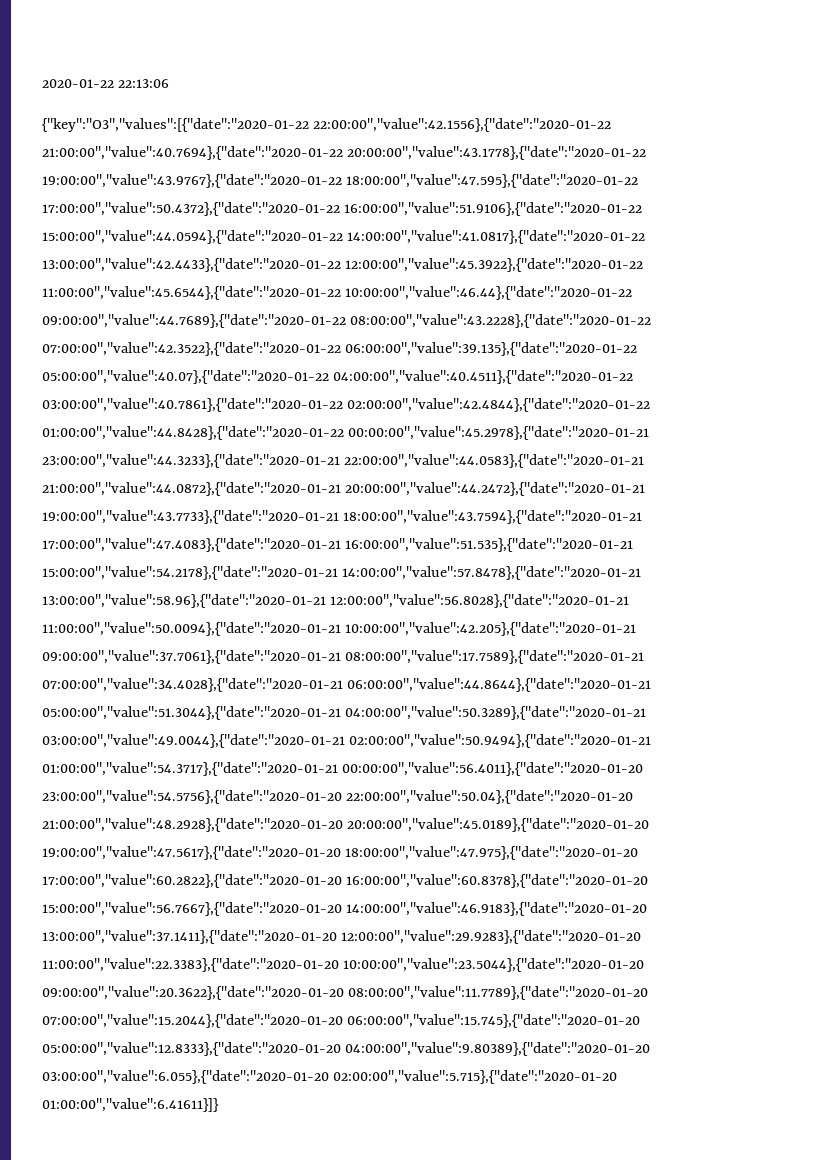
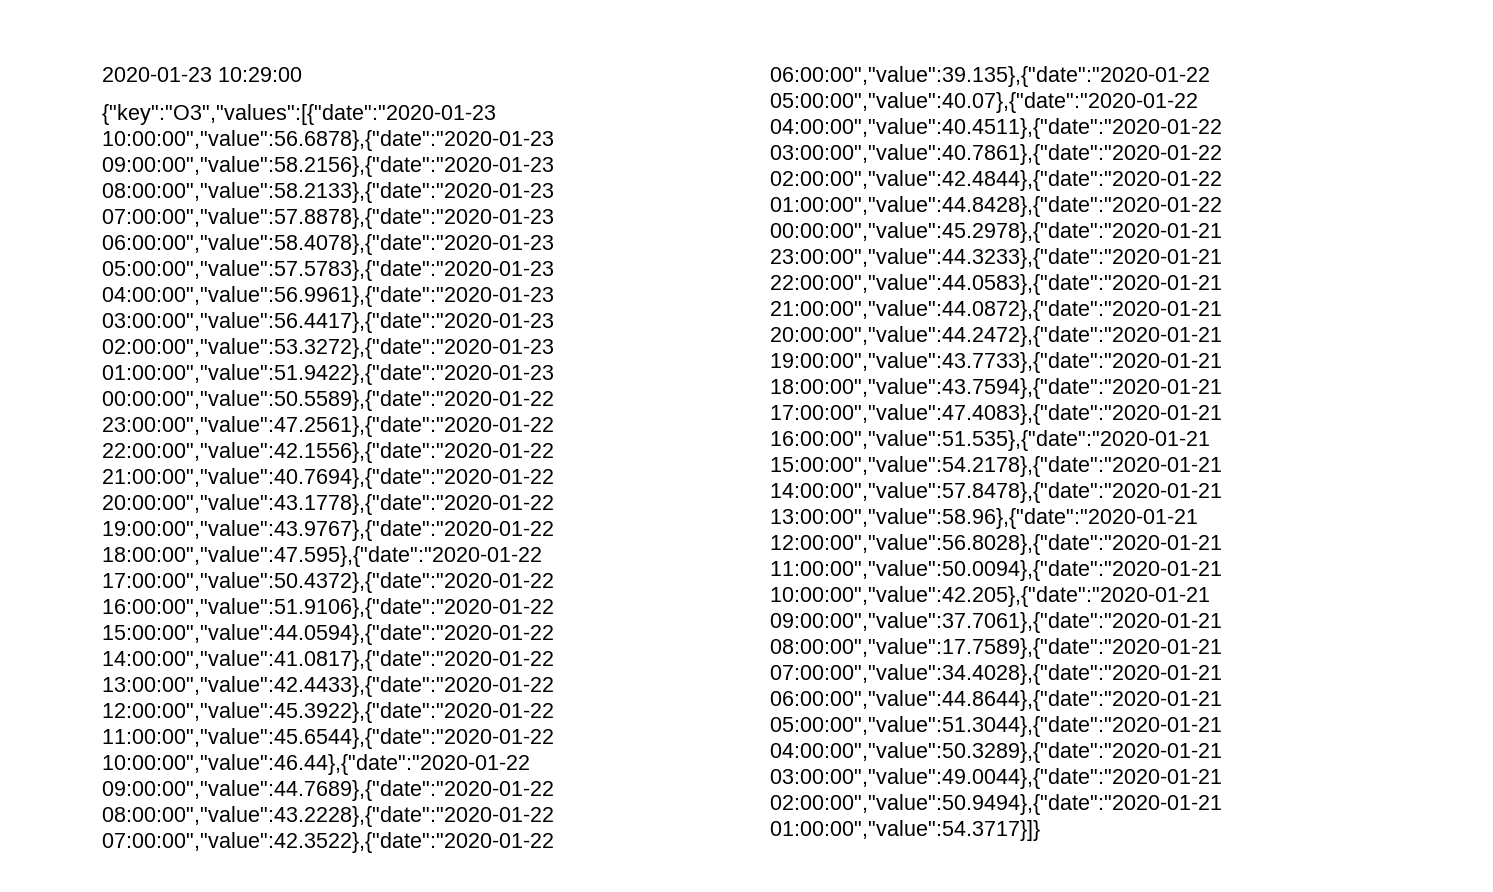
[42,79,170,88] [42,118,309,132] 2020-01-22 22:13:06 // {"key":"O3","values":[{"date":"2020-01-22 -> [102,67,302,82] [102,104,496,125] [102,130,554,151] [102,156,554,177] [102,182,554,203] [102,208,554,229] [102,234,554,255] [102,260,554,281] [102,286,554,307] [102,312,554,333] [102,338,554,359] [102,364,554,385] [102,390,554,411] [102,416,554,437] 2020-01-23 10:29:00 // {"key":"O3","values":[{"date":"2020-01-23 10:00:00","value":56.6878},{"date":"2020-01-23 09:00:00","value":58.2156},{"date":"2020-01-23 08:00:00","value":58.2133},{"date":"2020-01-23 07:00:00","value":57.8878},{"date":"2020-01-23 06:00:00","value":58.4078},{"date":"2020-01-23 05:00:00","value":57.5783},{"date":"2020-01-23 04:00:00","value":56.9961},{"date":"2020-01-23 03:00:00","value":56.4417},{"date":"2020-01-23 02:00:00","value":53.3272},{"date":"2020-01-23 01:00:00","value":51.9422},{"date":"2020-01-23 00:00:00","value":50.5589},{"date":"2020-01-22 23:00:00","value":47.2561},{"date":"2020-01-22
[42,762,644,776] [42,790,634,804] [42,818,650,832] [42,846,639,860] [42,874,649,888] [42,902,648,916] [42,930,642,944] [42,958,645,972] [42,986,649,1000] [42,1014,641,1028] [42,1042,651,1056] [42,1070,618,1084] [42,1098,219,1112] 01:00:00","value":54.3717},{"date":"2020-01-21 00:00:00","value":56.4011},{"date":"2020-01-20 23:00:00","value":54.5756},{"date":"2020-01-20 22:00:00","value":50.04},{"date":"2020-01-20 21:00:00","value":48.2928},{"date":"2020-01-20 20:00:00","value":45.0189},{"date":"2020-01-20 19:00:00","value":47.5617},{"date":"2020-01-20 18:00:00","value":47.975},{"date":"2020-01-20 17:00:00","value":60.2822},{"date":"2020-01-20 16:00:00","value":60.8378},{"date":"2020-01-20 15:00:00","value":56.7667},{"date":"2020-01-20 14:00:00","value":46.9183},{"date":"2020-01-20 13:00:00","value":37.1411},{"date":"2020-01-20 12:00:00","value":29.9283},{"date":"2020-01-20 11:00:00","value":22.3383},{"date":"2020-01-20 10:00:00","value":23.5044},{"date":"2020-01-20 09:00:00","value":20.3622},{"date":"2020-01-20 08:00:00","value":11.7789},{"date":"2020-01-20 07:00:00","value":15.2044},{"date":"2020-01-20 06:00:00","value":15.745},{"date":"2020-01-20 05:00:00","value":12.8333},{"date":"2020-01-20 04:00:00","value":9.80389},{"date":"2020-01-20 03:00:00","value":6.055},{"date":"2020-01-20 02:00:00","value":5.715},{"date":"2020-01-20 01:00:00","value":6.41611}]} -> [770,820,1040,841] 01:00:00","value":54.3717}]}

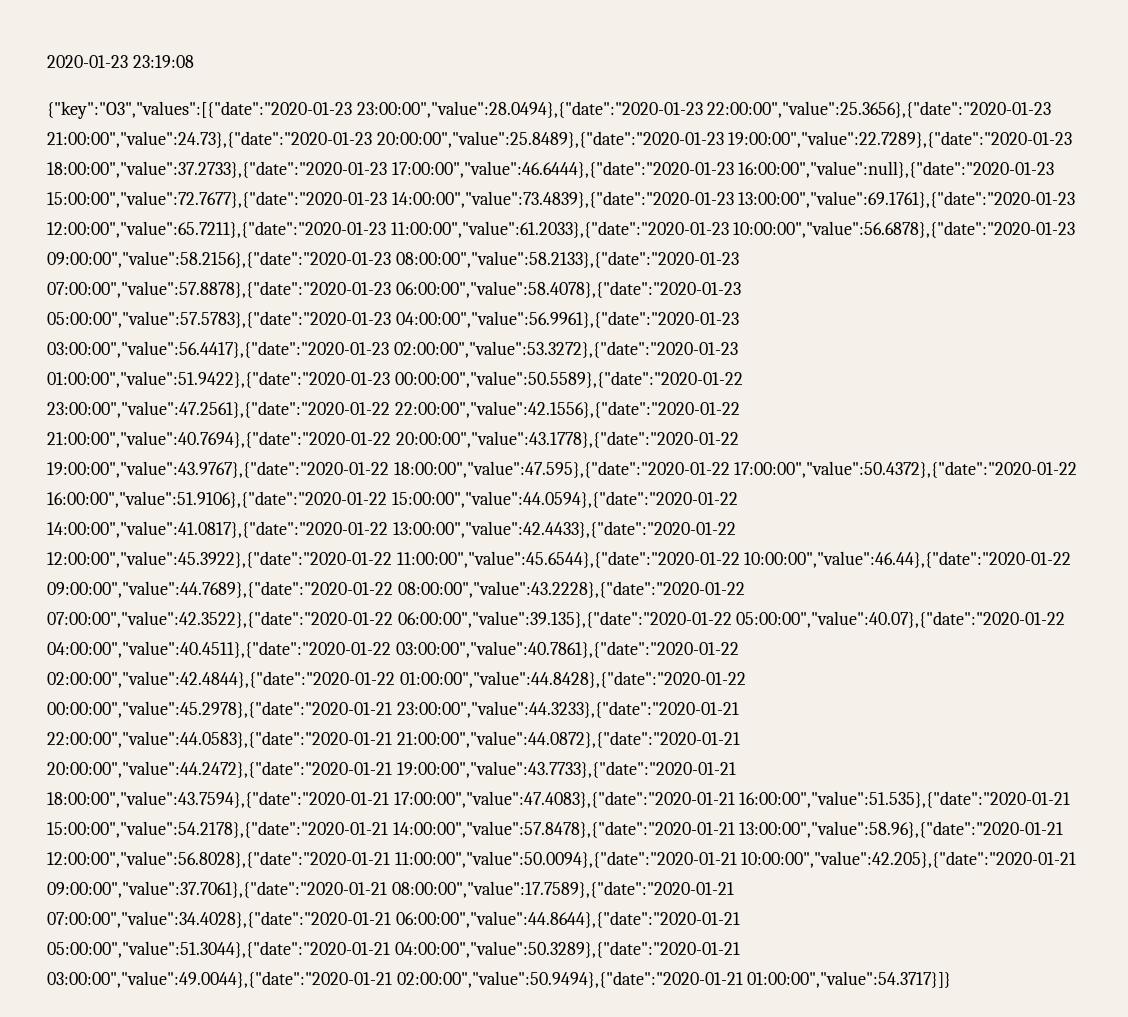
[218,67,302,82] 10:29:00 -> [132,55,194,68] 23:19:08
(496, 114) none -> [356,101,1052,118] [47,131,1073,148] [47,161,1055,178] [47,191,1076,208] [47,221,729,238] 23:00:00","value":28.0494},{"date":"2020-01-23 22:00:00","value":25.3656},{"date":"2020-01-23 21:00:00","value":24.73},{"date":"2020-01-23 20:00:00","value":25.8489},{"date":"2020-01-23 19:00:00","value":22.7289},{"date":"2020-01-23 18:00:00","value":37.2733},{"date":"2020-01-23 17:00:00","value":46.6444},{"date":"2020-01-23 16:00:00","value":null},{"date":"2020-01-23 15:00:00","value":72.7677},{"date":"2020-01-23 14:00:00","value":73.4839},{"date":"2020-01-23 13:00:00","value":69.1761},{"date":"2020-01-23 12:00:00","value":65.7211},{"date":"2020-01-23 11:00:00","value":61.2033},{"date":"2020-01-23

